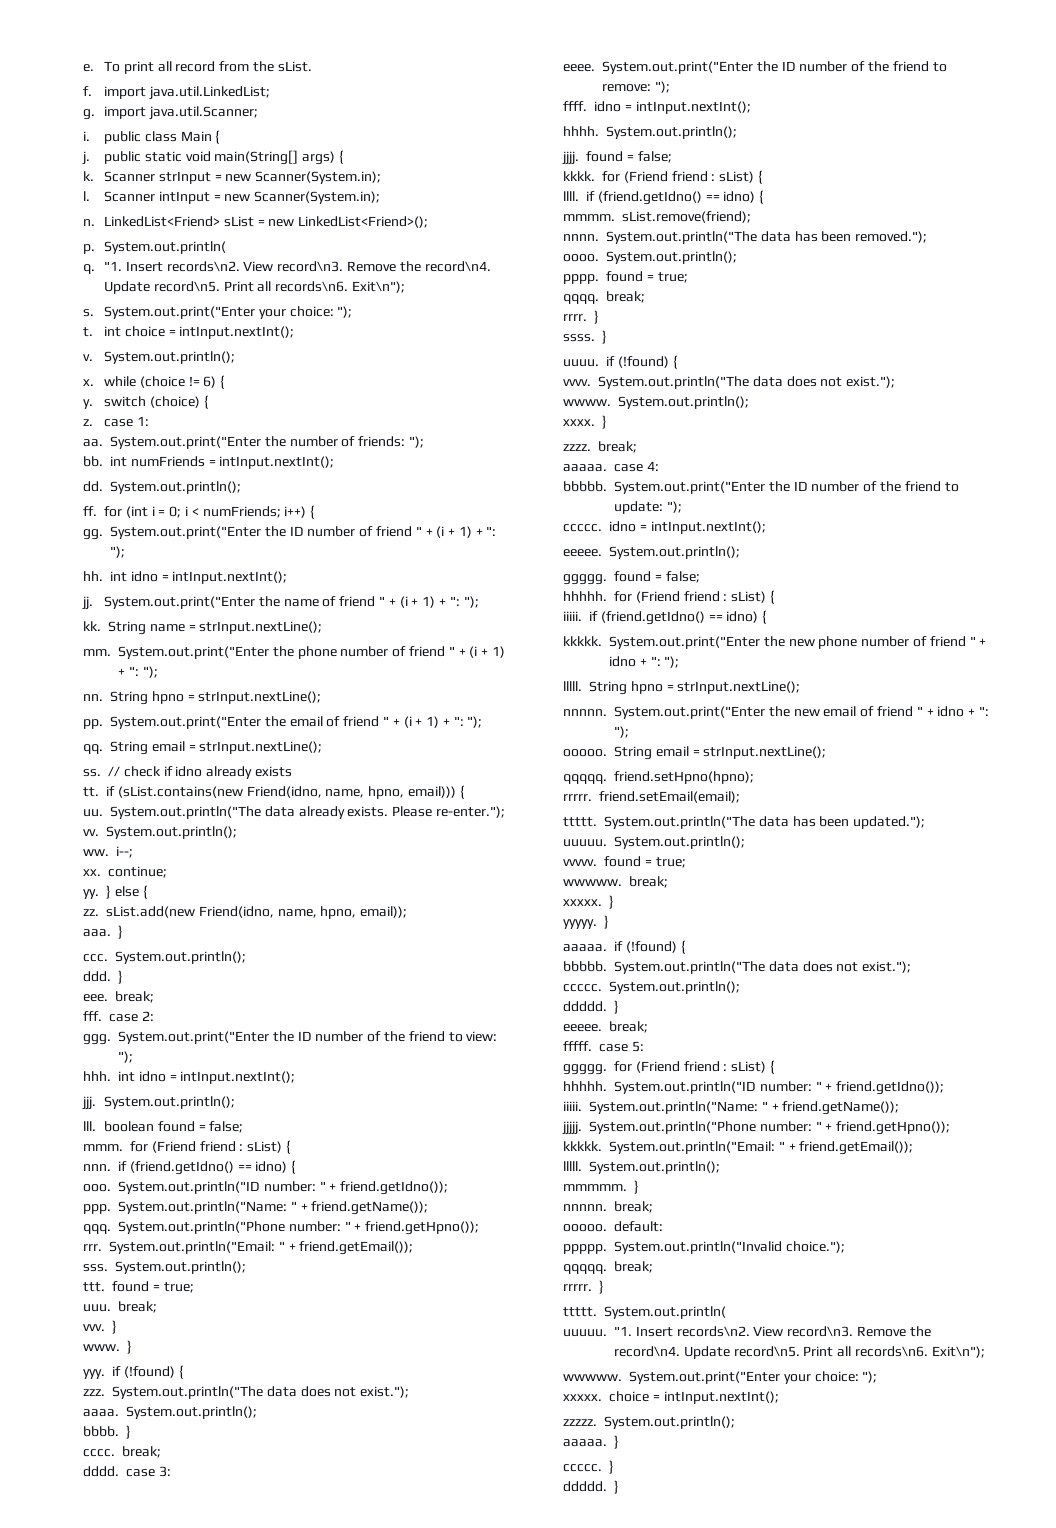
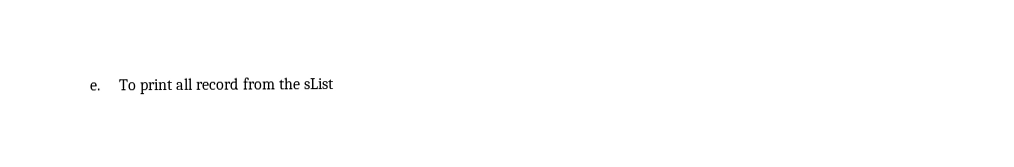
[277,61,312,72] [83,86,270,100] [83,106,258,120] [83,130,221,144] [82,150,345,165] [83,171,382,184] [83,191,381,204] [83,216,429,228] [83,241,227,254] [83,261,491,274] [104,281,406,294] [83,306,353,319] [83,326,295,339] [83,351,236,364] [83,375,226,389] [83,395,209,409] [83,416,149,427] [83,436,424,449] [83,456,335,469] [83,481,242,494] [83,505,316,519] [83,526,497,540] [110,546,126,558] [83,571,288,584] [82,596,479,610] [83,621,323,635] [83,646,505,659] [118,666,158,678] [83,691,322,705] [83,716,483,729] [83,741,323,755] [83,766,292,779] [83,785,465,799] [83,806,505,819] [83,826,238,839] [83,846,134,858] [83,866,168,878] [83,885,148,899] [83,906,408,919] [83,925,124,939] [83,951,247,964] [83,970,124,984] [83,991,155,1003] [83,1011,154,1022] [83,1031,498,1045] [118,1051,134,1063] [83,1071,296,1084] [82,1096,236,1110] [83,1121,244,1133] [83,1140,291,1154] [83,1160,297,1175] [83,1181,449,1195] [83,1201,429,1215] [83,1221,480,1235] [83,1241,414,1255] [83,1261,247,1274] [83,1281,194,1293] [83,1301,158,1313] [83,1320,118,1334] [83,1340,133,1354] [83,1365,184,1379] [83,1386,410,1399] [83,1406,258,1419] [83,1425,132,1439] [83,1446,162,1458] [83,1466,171,1477] [563,61,947,74] [602,81,670,93] [563,101,751,114] [563,126,738,139] [562,151,672,165] [563,170,763,184] [563,190,765,205] [563,211,752,223] [563,231,928,244] [563,251,738,264] [563,271,688,284] [563,291,646,304] [563,310,600,324] [563,330,608,344] [563,355,678,369] [563,376,896,389] [563,396,750,409] [563,415,608,429] [563,441,638,453] [563,461,659,472] [563,481,959,494] [614,501,682,514] [563,521,766,534] [563,546,741,559] [563,571,700,585] [563,590,775,604] [563,610,768,625] [563,636,987,649] [609,656,680,668] [563,681,801,695] [563,706,989,719] [614,726,630,738] [563,746,827,760] [563,771,755,784] [563,791,741,803] [563,816,926,829] [563,836,746,849] [563,856,686,868] [563,876,669,888] [563,895,615,909] [563,915,610,929] [563,940,686,954] [563,961,912,974] [563,981,741,994] [563,1000,620,1014] [563,1021,649,1033] [563,1041,644,1052] [563,1060,775,1075] [563,1081,945,1095] [563,1101,900,1115] [562,1121,951,1135] [563,1141,914,1155] [563,1161,721,1174] [563,1180,640,1194] [563,1201,654,1213] [563,1221,664,1232] [563,1241,845,1254] [563,1261,654,1274] [563,1280,605,1294] [563,1306,727,1319] [563,1326,931,1337] [614,1346,985,1359] [563,1371,878,1384] [563,1391,779,1404] [563,1416,736,1429] [563,1435,620,1449] [563,1460,615,1474] [563,1480,620,1494] sList. // f. import java.util.LinkedList; // g. import java.util.Scanner; // i. public class Main { // j. public static void main(String[] args) { // k. Scanner strInput = new Scanner(System.in); // l. Scanner intInput = new Scanner(System.in); // n. LinkedList<Friend> sList = new LinkedList<Friend>(); // p. System.out.println( // q. "1. Insert records\n2. View record\n3. Remove the record\n4. Update record\n5. Print all records\n6. Exit\n"); // s. System.out.print("Enter your choice: "); // t. int choice = intInput.nextInt(); // v. System.out.println(); // x. while (choice != 6) { // y. switch (choice) { // z. case 1: // aa. System.out.print("Enter the number of friends: "); // bb. int numFriends = intInput.nextInt(); // dd. System.out.println(); // ff. for (int i = 0; i < numFriends; i++) { // gg. System.out.print("Enter the ID number of friend " + (i + 1) + ": "); // hh. int idno = intInput.nextInt(); // jj. System.out.print("Enter the name of friend " + (i + 1) + ": "); // kk. String name = strInput.nextLine(); // mm. System.out.print("Enter the phone number of friend " + (i + 1) + ": "); // nn. String hpno = strInput.nextLine(); // pp. System.out.print("Enter the email of friend " + (i + 1) + ": "); // qq. String email = strInput.nextLine(); // ss. // check if idno already exists // tt. if (sList.contains(new Friend(idno, name, hpno, email))) { // uu. System.out.println("The data already exists. Please re-enter."); // vv. System.out.println(); // ww. i--; // xx. continue; // yy. } else { // zz. sList.add(new Friend(idno, name, hpno, email)); // aaa. } // ccc. System.out.println(); // ddd. } // eee. break; // fff. case 2: // ggg. System.out.print("Enter the ID number of the friend to view: "); // hhh. int idno = intInput.nextInt(); // jjj. System.out.println(); // lll. boolean found = false; // mmm. for (Friend friend : sList) { // nnn. if (friend.getIdno() == idno) { // ooo. System.out.println("ID number: " + friend.getIdno()); // ppp. System.out.println("Name: " + friend.getName()); // qqq. System.out.println("Phone number: " + friend.getHpno()); // rrr. System.out.println("Email: " + friend.getEmail()); // sss. System.out.println(); // ttt. found = true; // uuu. break; // vvv. } // www. } // yyy. if (!found) { // zzz. System.out.println("The data does not exist."); // aaaa. System.out.println(); // bbbb. } // cccc. break; // dddd. case 3: // eeee. System.out.print("Enter the ID number of the friend to remove: "); // ffff. idno = intInput.nextInt(); // hhhh. System.out.println(); // jjjj. found = false; // kkkk. for (Friend friend : sList) { // llll. if (friend.getIdno() == idno) { // mmmm. sList.remove(friend); // nnnn. System.out.println("The data has been removed."); // oooo. System.out.println(); // pppp. found = true; // qqqq. break; // rrrr. } // ssss. } // uuuu. if (!found) { // vvvv. System.out.println("The data does not exist."); // wwww. System.out.println(); // xxxx. } // zzzz. break; // aaaaa. case 4: // bbbbb. System.out.print("Enter the ID number of the friend to update: "); // ccccc. idno = intInput.nextInt(); // eeeee. System.out.println(); // ggggg. found = false; // hhhhh. for (Friend friend : sList) { // iiiii. if (friend.getIdno() == idno) { // kkkkk. System.out.print("Enter the new phone number of friend " + idno + ": "); // lllll. String hpno = strInput.nextLine(); // nnnnn. System.out.print("Enter the new email of friend " + idno + ": "); // ooooo. String email = strInput.nextLine(); // qqqqq. friend.setHpno(hpno); // rrrrr. friend.setEmail(email); // ttttt. System.out.println("The data has been updated."); // uuuuu. System.out.println(); // vvvvv. found = true; // wwwww. break; // xxxxx. } // yyyyy. } // aaaaa. if (!found) { // bbbbb. System.out.println("The data does not exist."); // ccccc. System.out.println(); // ddddd. } // eeeee. break; // fffff. case 5: // ggggg. for (Friend friend : sList) { // hhhhh. System.out.println("ID number: " + friend.getIdno()); // iiiii. System.out.println("Name: " + friend.getName()); // jjjjj. System.out.println("Phone number: " + friend.getHpno()); // kkkkk. System.out.println("Email: " + friend.getEmail()); // lllll. System.out.println(); // mmmmm. } // nnnnn. break; // ooooo. default: // ppppp. System.out.println("Invalid choice."); // qqqqq. break; // rrrrr. } // ttttt. System.out.println( // uuuuu. "1. Insert records\n2. View record\n3. Remove the record\n4. Update record\n5. Print all records\n6. Exit\n"); // wwwww. System.out.print("Enter your choice: "); // xxxxx. choice = intInput.nextInt(); // zzzzz. System.out.println(); // aaaaa. } // ccccc. } // ddddd. } -> [302,78,335,90] sList

